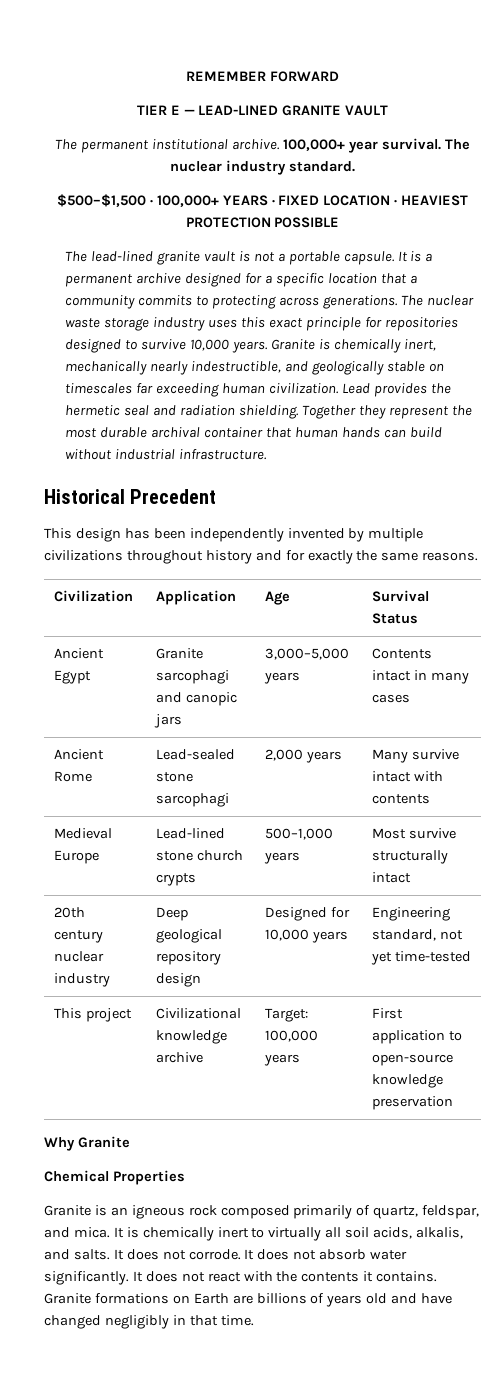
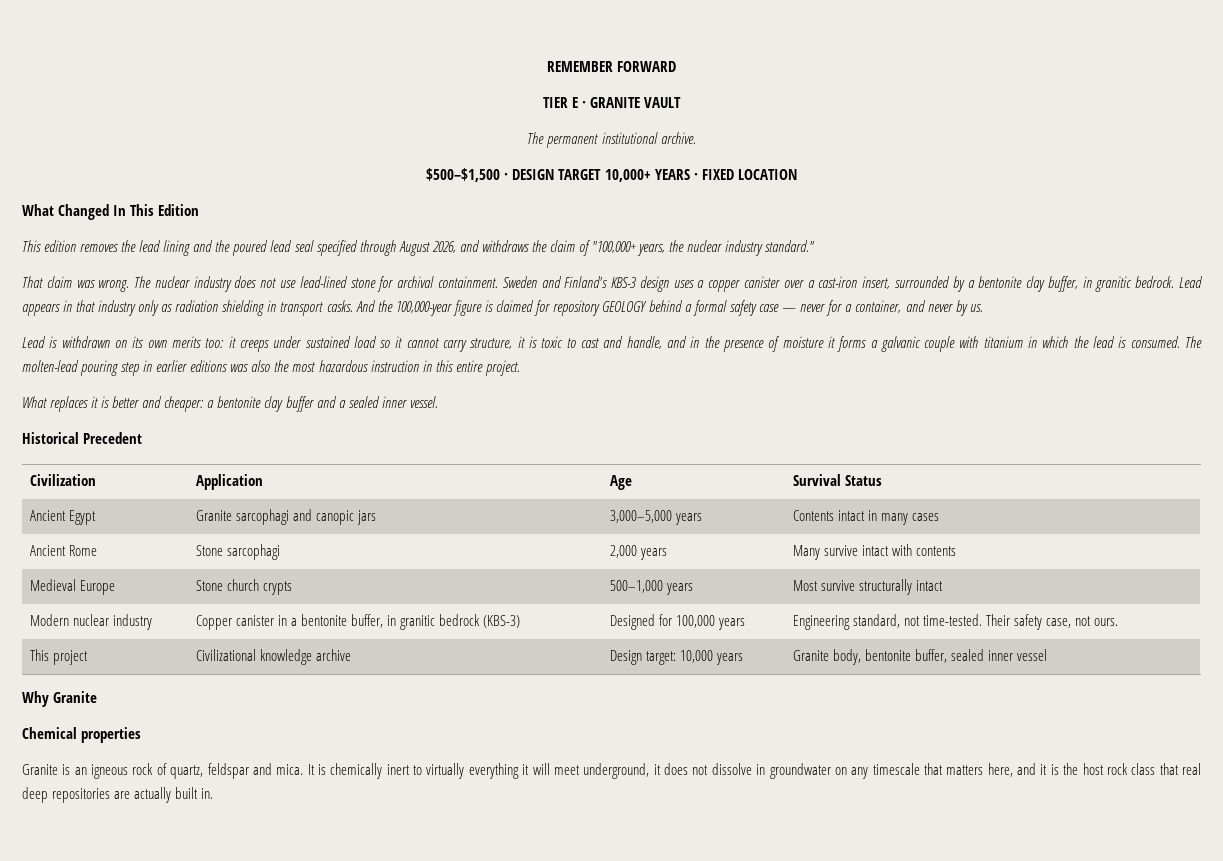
[183,105,279,115] — LEAD-LINED -> [581,101,586,108] ·
[282,138,470,153] [170,160,355,175] 100,000+ year survival. The nuclear industry standard. -> (696, 138) none
[156,195,219,207] 100,000+ -> [512,169,651,182] DESIGN TARGET 10,000+
[394,195,469,206] [185,217,340,228] [65,251,433,265] [65,273,417,287] [65,295,474,309] [65,317,458,331] [65,339,436,353] [65,361,444,375] [65,383,451,397] [65,405,472,419] [65,427,442,438] [65,449,268,460] [44,489,217,504] [44,528,424,542] [44,550,479,564] · HEAVIEST PROTECTION POSSIBLE // The lead-lined granite vault is not a portable capsule. It is a permanent archive designed for a specific location that a community commits to protecting across generations. The nuclear waste storage industry uses this exact principle for repositories designed to survive 10,000 years. Granite is chemically inert, mechanically nearly indestructible, and geologically stable on timescales far exceeding human civilization. Lead provides the hermetic seal and radiation shielding. Together they represent the most durable archival container that human hands can build without industrial infrastructure. // Historical Precedent // This design has been independently invented by multiple civilizations throughout history and for exactly the same reasons. -> [22,204,200,220] [22,240,815,256] [22,276,1203,292] [22,300,983,316] [22,336,1203,352] [22,360,520,376] [22,396,438,412] [22,432,143,444] // What Changed In This Edition // This edition removes the lead lining and the poured lead seal specified through August 2026, and withdraws the claim of "100,000+ years, the nuclear industry standard." // That claim was wrong. The nuclear industry does not use lead-lined stone for archival containment. Sweden and Finland's KBS-3 design uses a copper canister over a cast-iron insert, surrounded by a bentonite clay buffer, in granitic bedrock. Lead appears in that industry only as radiation shielding in transport casks. And the 100,000-year figure is claimed for repository GEOLOGY behind a formal safety case — never for a container, and never by us. // Lead is withdrawn on its own merits too: it creeps under sustained load so it cannot carry structure, it is toxic to cast and handle, and in the presence of moisture it forms a galvanic couple with titanium in which the lead is consumed. The molten-lead pouring step in earlier editions was also the most hazardous instruction in this entire project. // What replaces it is better and cheaper: a bentonite clay buffer and a sealed inner vessel. // Historical Precedent
[156,749,236,760] [156,772,194,782] Lead-sealed stone -> [195,545,223,556] Stone
[156,828,226,839] [156,851,194,861] Lead-lined stone -> [195,580,223,591] Stone
[54,907,86,918] [54,930,104,943] 20th century -> [29,614,69,626] Modern
[156,907,189,921] [156,929,223,943] [156,951,222,965] [156,973,202,987] Deep geological repository design -> [195,614,521,630] Copper canister in a bentonite buffer, in granitic bedrock (KBS-3)
[265,929,310,941] 10,000 -> [675,615,715,628] 100,000
[371,951,471,965] yet time-tested -> [922,614,1119,630] time-tested. Their safety case, not ours.
[265,1008,309,1022] [265,1030,319,1042] [264,1054,301,1066] [372,1008,404,1019] [372,1030,462,1044] [372,1054,454,1066] [372,1074,444,1088] [372,1096,454,1110] Target: 100,000 years | First application to open-source knowledge preservation -> [609,650,743,665] [792,649,1048,665] Design target: 10,000 years | Granite body, bentonite buffer, sealed inner vessel
[112,1170,185,1185] Properties -> [81,727,142,743] properties
[220,1205,353,1219] composed primarily -> (154, 769) none
[422,1205,480,1219] feldspar, -> [207,763,249,779] feldspar
[325,1227,464,1239] [44,1249,408,1260] [44,1271,438,1285] [44,1293,453,1307] [44,1315,254,1329] all soil acids, alkalis, and salts. It does not corrode. It does not absorb water significantly. It does not react with the contents it contains. Granite formations on Earth are billions of years old and have changed negligibly in that time. -> [468,763,1201,779] [22,787,214,803] everything it will meet underground, it does not dissolve in groundwater on any timescale that matters here, and it is the host rock class that real deep repositories are actually built in.

